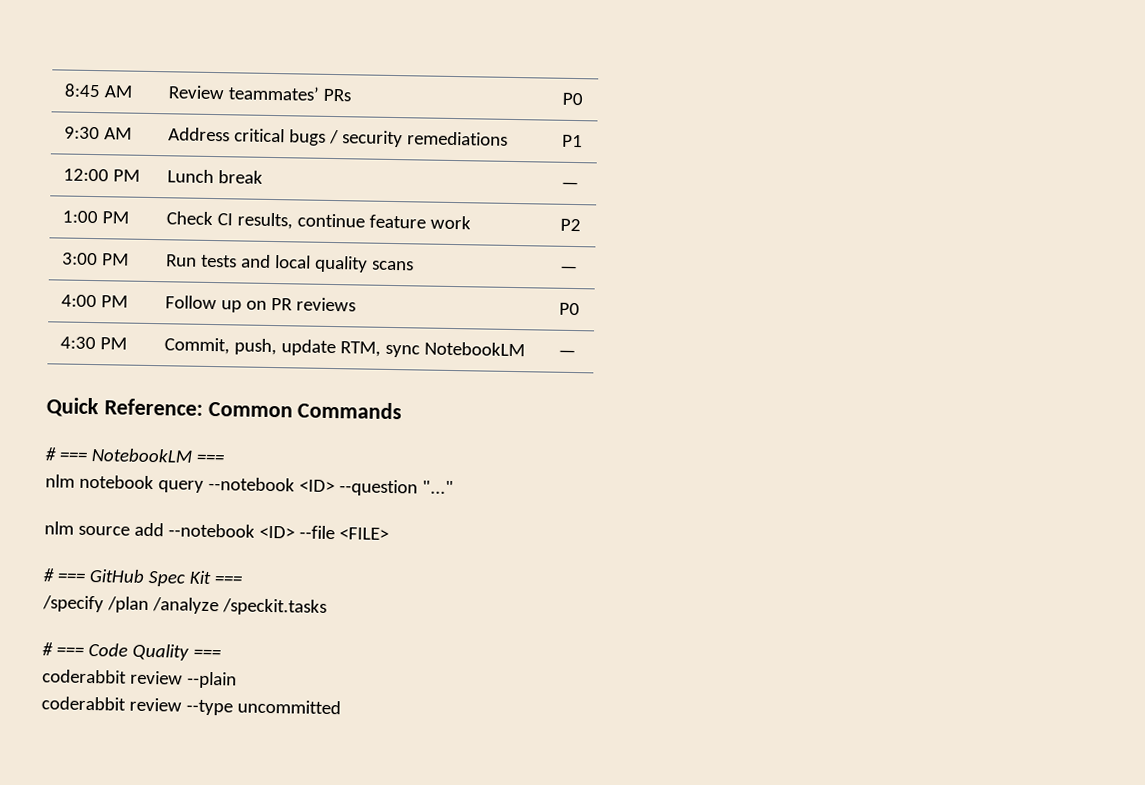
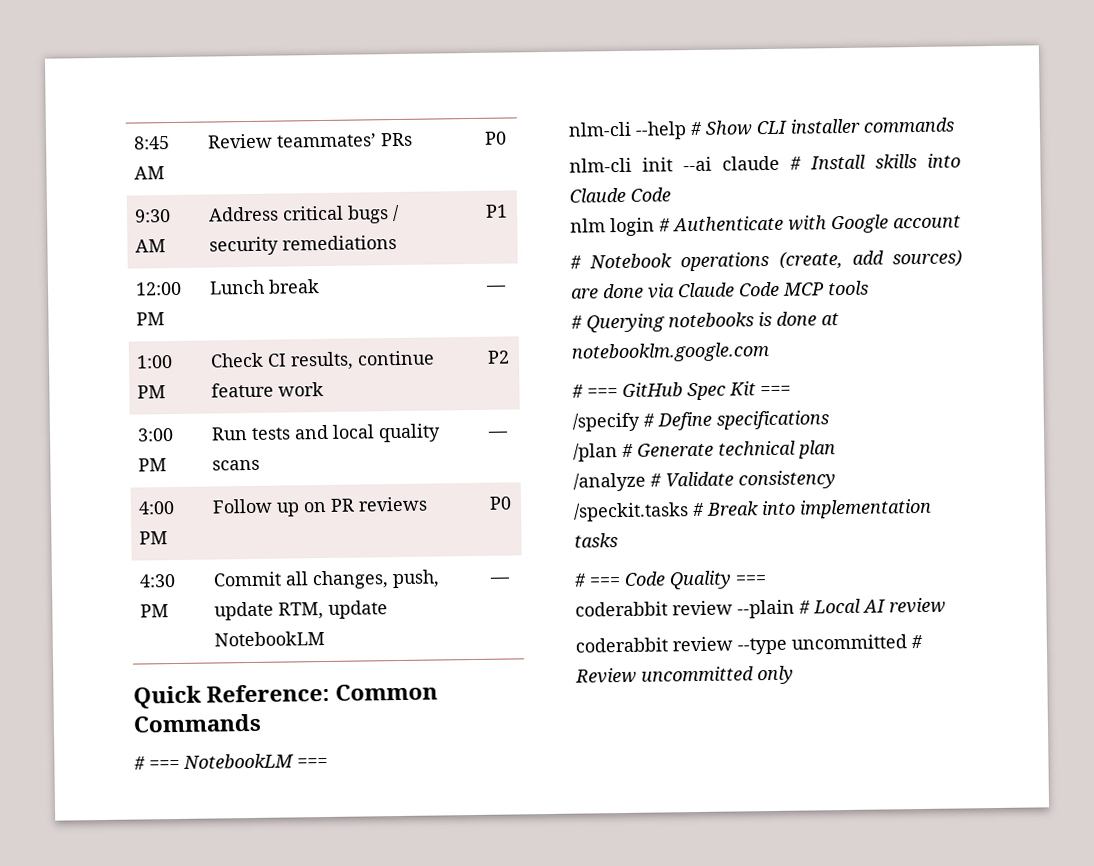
[163,337,230,355] Commit, -> [213,570,390,590] Commit all changes,
[384,344,420,358] sync -> [328,600,389,619] update
[45,474,454,497] [44,521,389,540] nlm notebook query --notebook <ID> --question "..." // nlm source add --notebook <ID> --file <FILE> -> [568,117,954,140] [569,153,961,173] [569,187,671,203] [570,214,961,237] [570,249,962,272] [571,280,869,299] [571,311,839,333] [571,342,770,363] nlm-cli --help # Show CLI installer commands // nlm-cli init --ai claude # Install skills into Claude Code // nlm login # Authenticate with Google account // # Notebook operations (create, add sources) are done via Claude Code MCP tools // # Querying notebooks is done at notebooklm.google.com
[106,596,327,616] /plan /analyze /speckit.tasks -> [643,410,829,431] [573,440,836,462] [573,470,836,492] [573,498,932,522] [574,533,618,548] # Define specifications // /plan # Generate technical plan // /analyze # Validate consistency // /speckit.tasks # Break into implementation tasks
(237, 680) none -> [799,597,946,614] # Local AI review
(341, 707) none -> [911,634,923,649] [575,665,794,685] # Review uncommitted only

